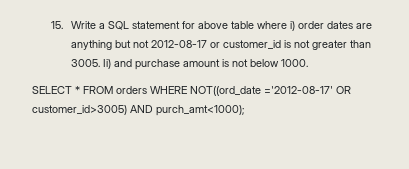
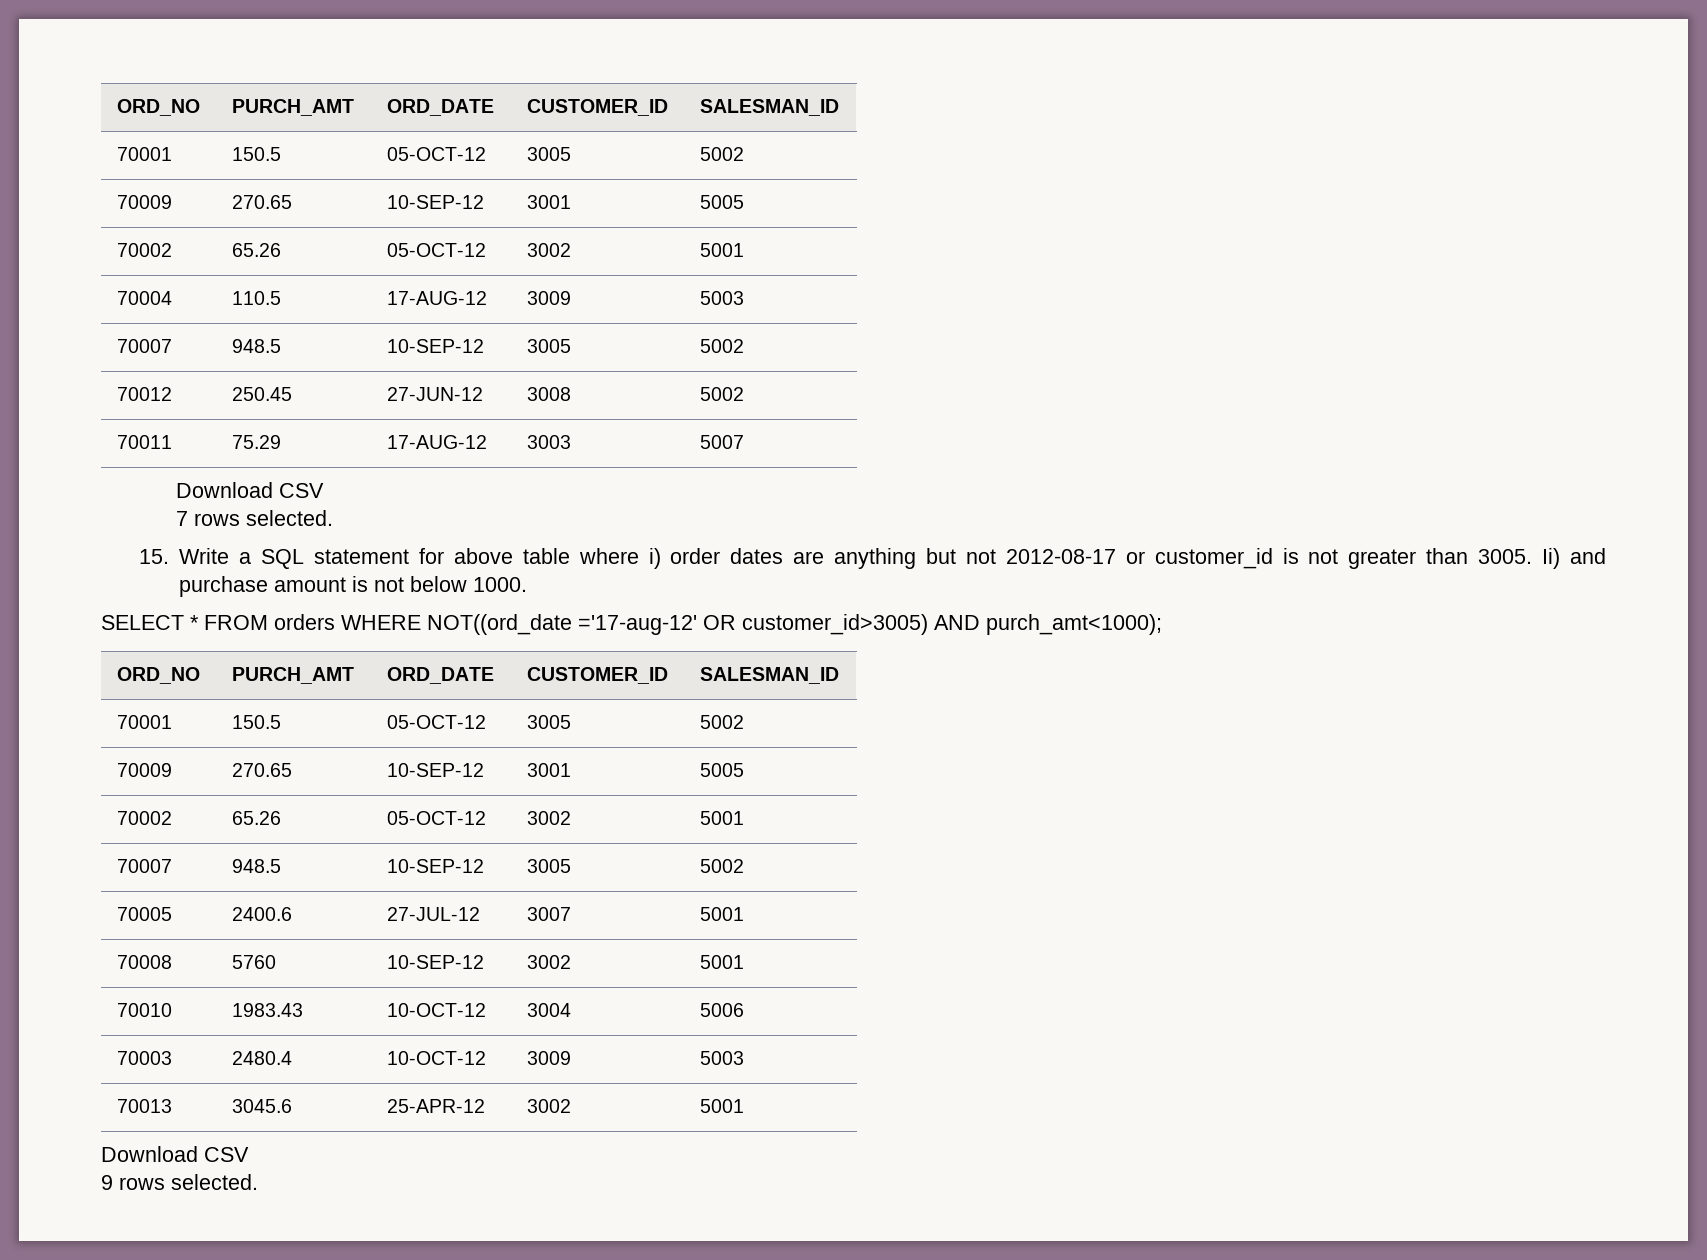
(51, 25) none -> [116,99,200,116] [231,99,354,116] [386,99,494,116] [526,99,668,116] [699,99,839,116] [116,147,172,161] [231,147,281,161] [386,147,486,161] [526,147,571,161] [699,147,744,161] [116,195,172,209] [231,195,292,209] [386,195,484,209] [526,195,571,209] [699,195,744,209] [116,243,172,257] [231,243,281,257] [386,243,486,257] [526,243,571,257] [699,243,744,257] [116,291,172,305] [231,291,281,305] [386,291,487,305] [526,291,571,305] [699,291,744,305] [116,339,172,353] [231,339,281,353] [386,339,484,353] [526,339,571,353] [699,339,744,353] [116,387,172,401] [231,387,292,401] [386,387,483,401] [526,387,571,401] [699,387,744,401] [116,435,172,449] [231,435,281,449] [386,435,487,449] [526,435,571,449] [699,435,744,449] [175,482,324,498] [175,510,333,526] ORD_NO | PURCH_AMT | ORD_DATE | CUSTOMER_ID | SALESMAN_ID // 70001 | 150.5 | 05-OCT-12 | 3005 | 5002 // 70009 | 270.65 | 10-SEP-12 | 3001 | 5005 // 70002 | 65.26 | 05-OCT-12 | 3002 | 5001 // 70004 | 110.5 | 17-AUG-12 | 3009 | 5003 // 70007 | 948.5 | 10-SEP-12 | 3005 | 5002 // 70012 | 250.45 | 27-JUN-12 | 3008 | 5002 // 70011 | 75.29 | 17-AUG-12 | 3003 | 5007 // Download CSV // 7 rows selected. //
[264,86,333,94] ='2012-08-17' -> [578,615,697,635] ='17-aug-12'
(244, 110) none -> [116,667,200,684] [231,667,354,684] [386,667,494,684] [526,667,668,684] [699,667,839,684] [116,715,172,729] [231,715,281,729] [386,715,486,729] [526,715,571,729] [699,715,744,729] [116,763,172,777] [231,763,292,777] [386,763,484,777] [526,763,571,777] [699,763,744,777] [116,811,172,825] [231,811,281,825] [386,811,486,825] [526,811,571,825] [699,811,744,825] [116,859,172,873] [231,859,281,873] [386,859,484,873] [526,859,571,873] [699,859,744,873] [116,907,172,921] [231,907,292,921] [386,907,480,921] [526,907,571,921] [699,907,744,921] [116,955,172,969] [231,955,276,969] [386,955,484,969] [526,955,571,969] [699,955,744,969] [116,1003,172,1017] [231,1003,303,1017] [386,1003,486,1017] [526,1003,571,1017] [699,1003,744,1017] [116,1051,172,1065] [231,1051,292,1065] [386,1051,486,1065] [526,1051,571,1065] [699,1051,744,1065] [116,1099,172,1113] [231,1099,292,1113] [386,1099,485,1113] [526,1099,571,1113] [699,1099,744,1113] [101,1146,249,1162] [101,1174,258,1190] // ORD_NO | PURCH_AMT | ORD_DATE | CUSTOMER_ID | SALESMAN_ID // 70001 | 150.5 | 05-OCT-12 | 3005 | 5002 // 70009 | 270.65 | 10-SEP-12 | 3001 | 5005 // 70002 | 65.26 | 05-OCT-12 | 3002 | 5001 // 70007 | 948.5 | 10-SEP-12 | 3005 | 5002 // 70005 | 2400.6 | 27-JUL-12 | 3007 | 5001 // 70008 | 5760 | 10-SEP-12 | 3002 | 5001 // 70010 | 1983.43 | 10-OCT-12 | 3004 | 5006 // 70003 | 2480.4 | 10-OCT-12 | 3009 | 5003 // 70013 | 3045.6 | 25-APR-12 | 3002 | 5001 // Download CSV // 9 rows selected.

